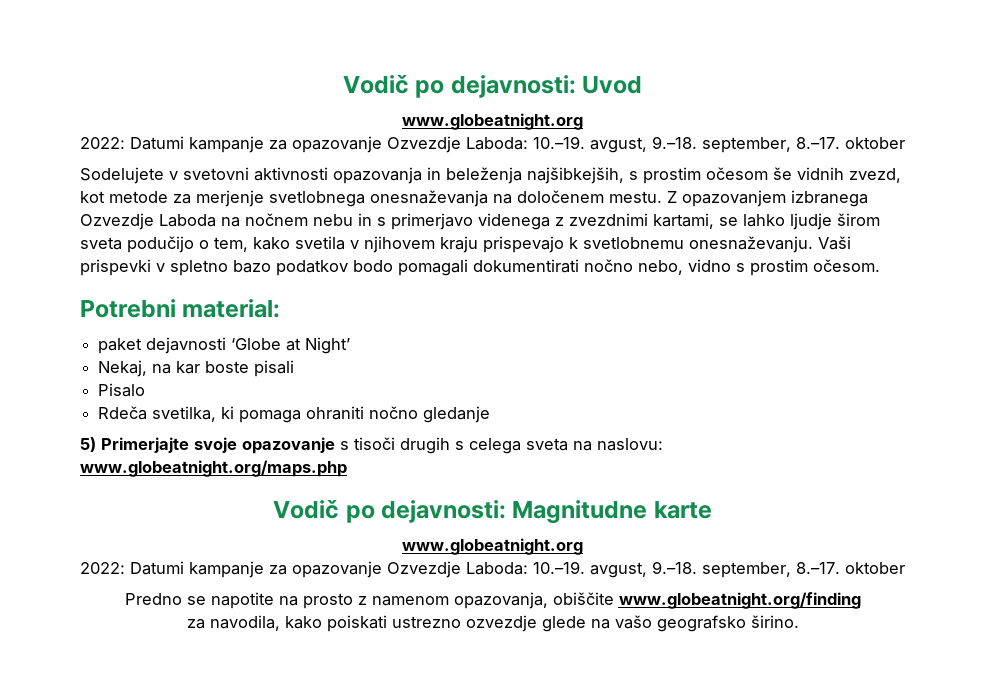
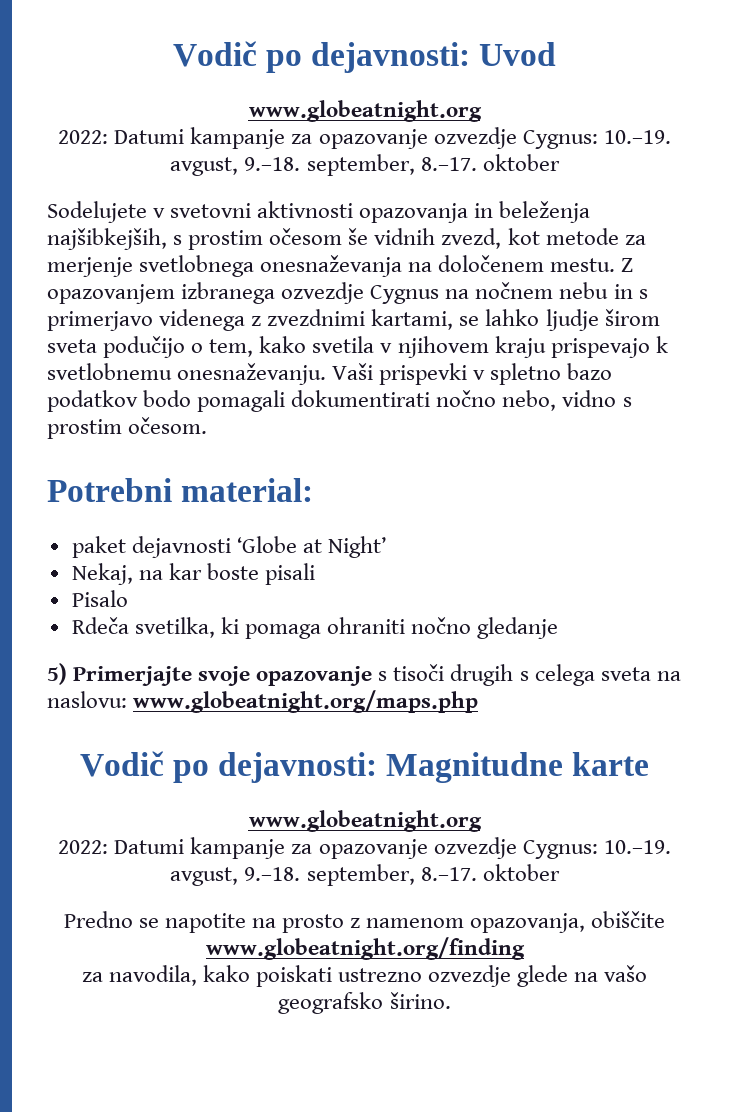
[387,136,528,153] Ozvezdje Laboda: -> [433,127,598,149] ozvezdje Cygnus:
[80,213,216,230] Ozvezdje Laboda -> [281,282,440,304] ozvezdje Cygnus
[387,561,528,578] Ozvezdje Laboda: -> [433,837,598,859] ozvezdje Cygnus:

